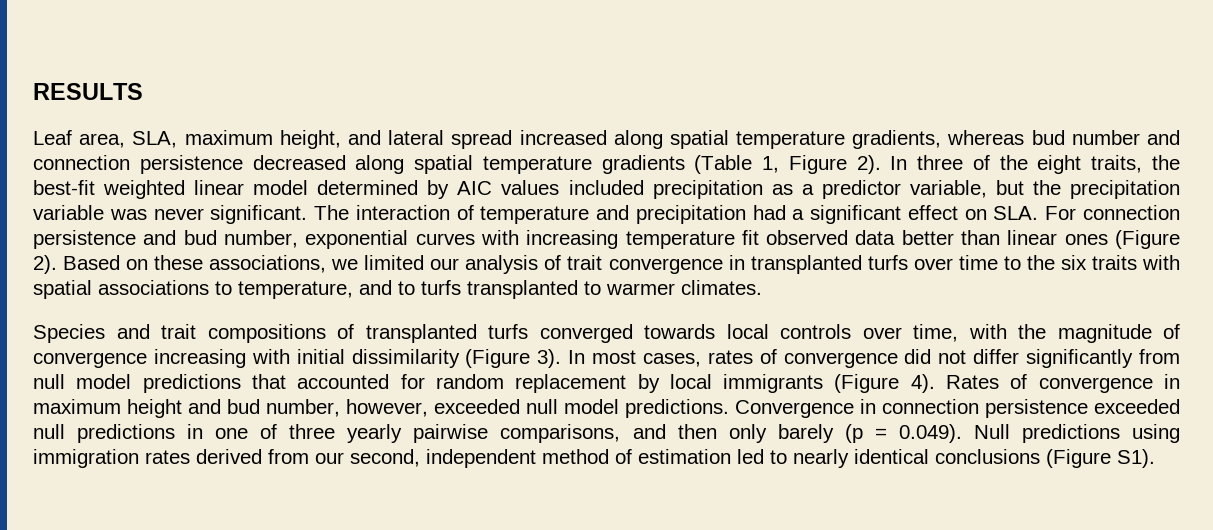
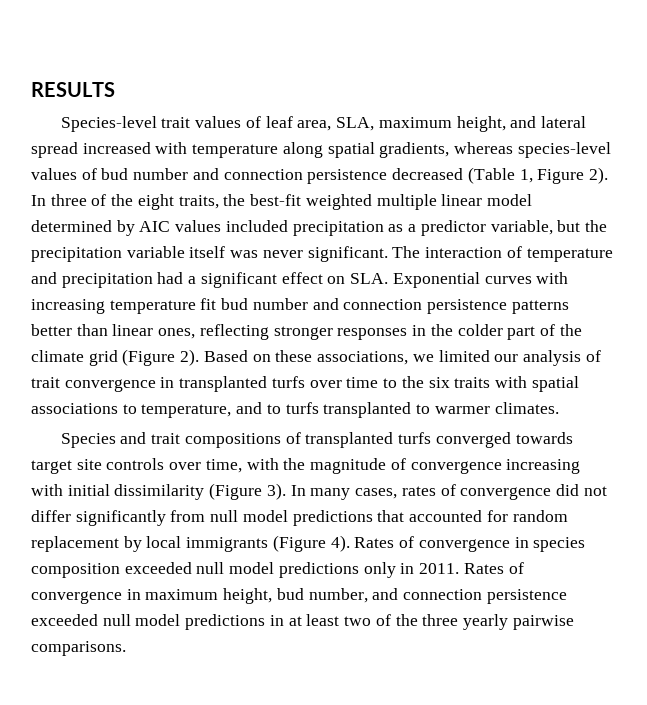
[33,130,72,145] Leaf -> [60,116,293,132] Species-level trait values of leaf
[613,130,846,149] along spatial temperature -> [155,142,375,158] with temperature along spatial
(1025, 137) none -> [517,142,611,158] [31,168,97,180] species-level values of
[355,155,685,174] along spatial temperature gradients -> (464, 174) none
(186, 189) none -> [376,194,437,210] multiple
(104, 212) none -> [189,246,226,258] itself
[1045,205,1180,220] [33,230,409,249] For connection persistence and bud number, exponential -> [392,272,480,288] Exponential
[766,230,1108,245] observed data better than linear ones -> [221,298,569,314] [31,324,582,340] [31,350,118,366] bud number and connection persistence patterns better than linear ones, reflecting stronger responses in the colder part of the climate grid
[726,324,769,339] local -> [31,459,102,474] target site
[592,350,637,364] most -> [310,488,351,500] many
[33,399,876,418] maximum height and bud number, however, exceeded null model predictions. Convergence in -> [533,537,586,552] [31,562,524,578] [31,588,399,604] species composition exceeded null model predictions only in 2011. Rates of convergence in maximum height, bud number, and
(65, 431) none -> [135,614,181,626] model
[215,424,1180,443] [33,449,1155,468] one of three yearly pairwise comparisons, and then only barely (p = 0.049). Null predictions using immigration rates derived from our second, independent method of estimation led to nearly identical conclusions (Figure S1). -> [288,614,574,630] [31,641,126,656] at least two of the three yearly pairwise comparisons.

